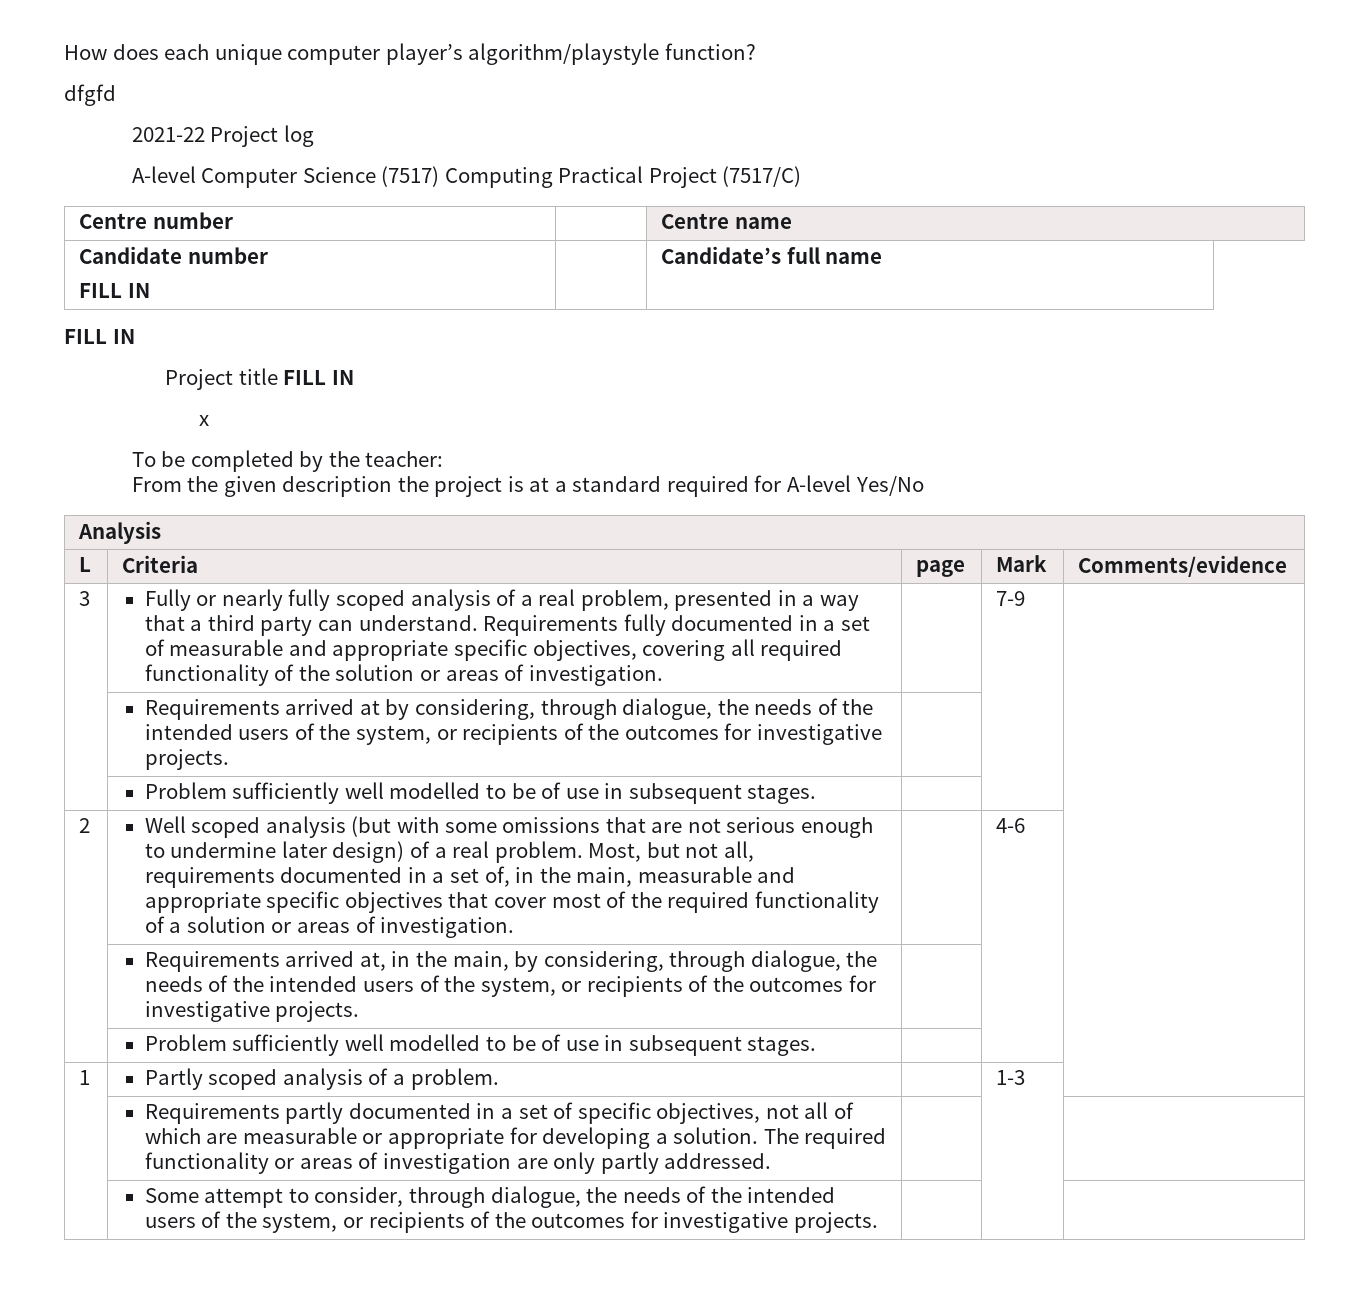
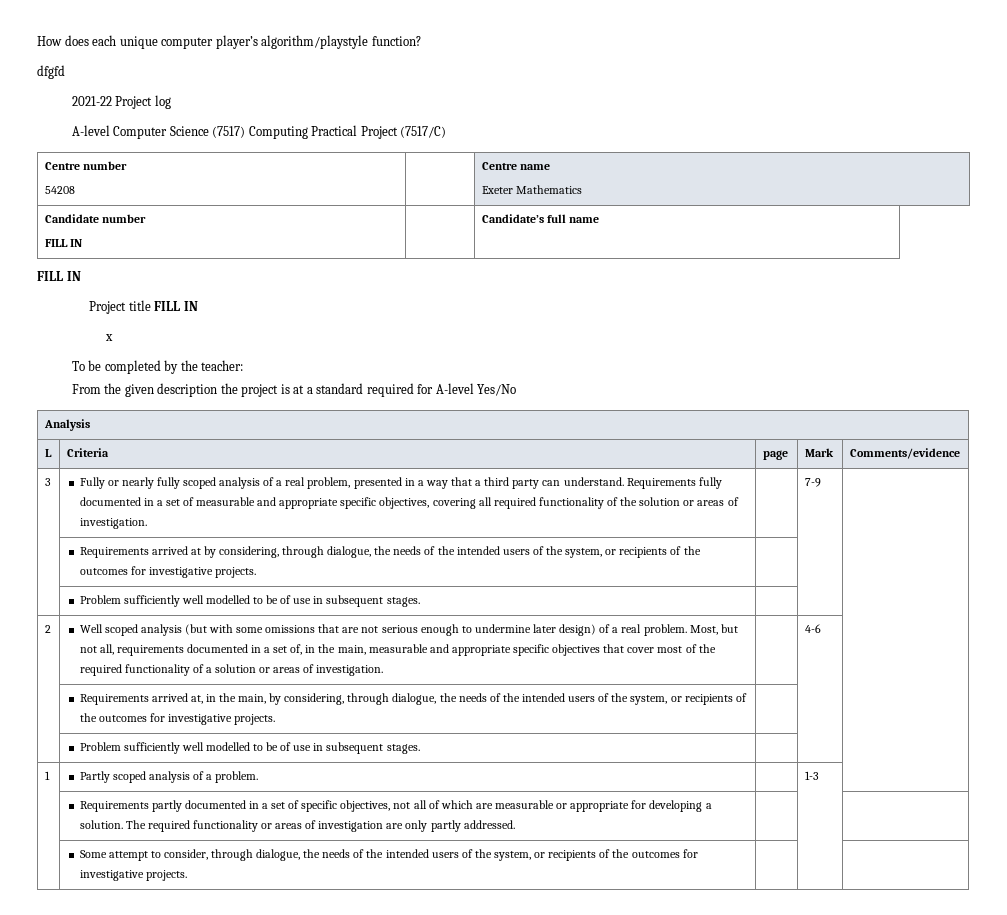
(233, 220) none -> [44,186,75,194] // 54208
(792, 223) none -> [481,185,582,194] // Exeter Mathematics

